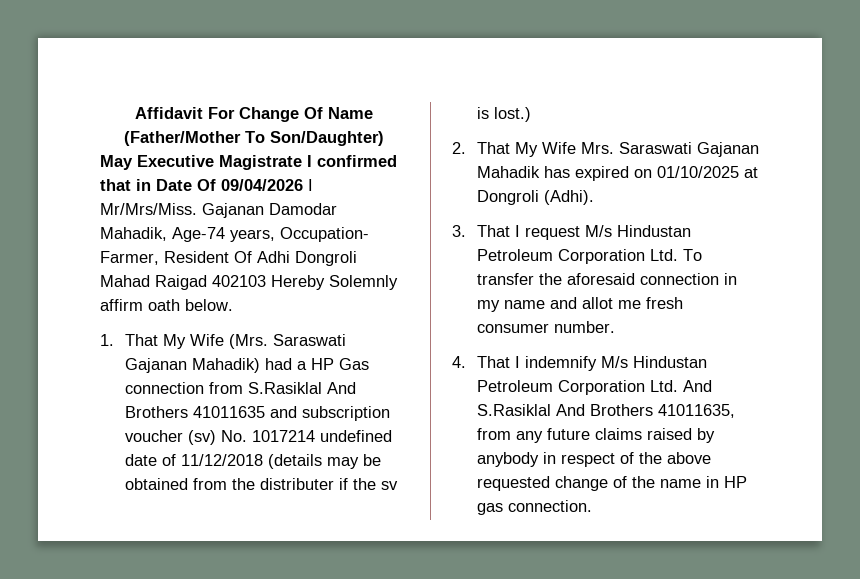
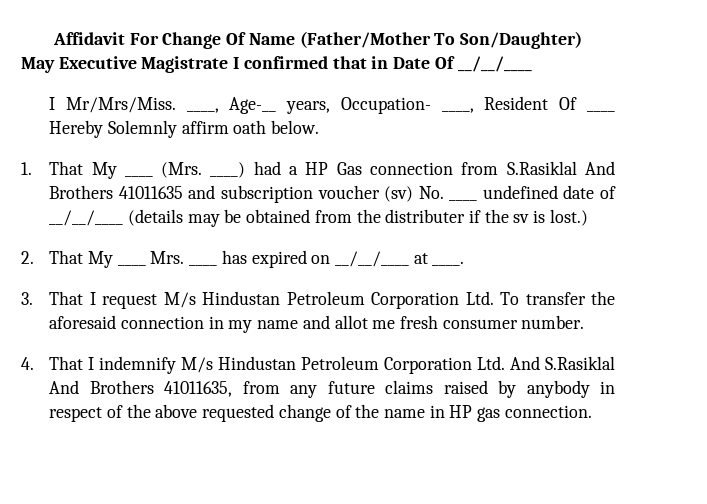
[221,179,303,191] 09/04/2026 -> [457,56,532,72] __/__/____ //
[202,203,337,218] [100,227,225,242] Gajanan Damodar Mahadik, Age-74 -> [186,97,277,114] ____, Age-__
[100,251,159,265] Farmer, -> [441,108,474,113] ____,
[257,251,357,266] [100,275,266,290] Adhi Dongroli Mahad Raigad 402103 -> [587,110,615,112] ____
[190,334,347,349] [125,358,261,373] Wife (Mrs. Saraswati Gajanan Mahadik) -> [124,162,246,178] ____ (Mrs. ____)
[252,430,316,442] 1017214 -> [449,199,478,201] ____
[181,454,264,466] 11/12/2018 -> [49,210,124,226] __/__/____
[542,142,760,157] [477,166,759,181] [477,190,595,205] Wife Mrs. Saraswati Gajanan Mahadik has expired on 01/10/2025 at Dongroli (Adhi). -> [117,264,146,266] [150,251,185,264] [189,264,218,266] [221,250,465,268] ____ Mrs. ____ has expired on __/__/____ at ____.

